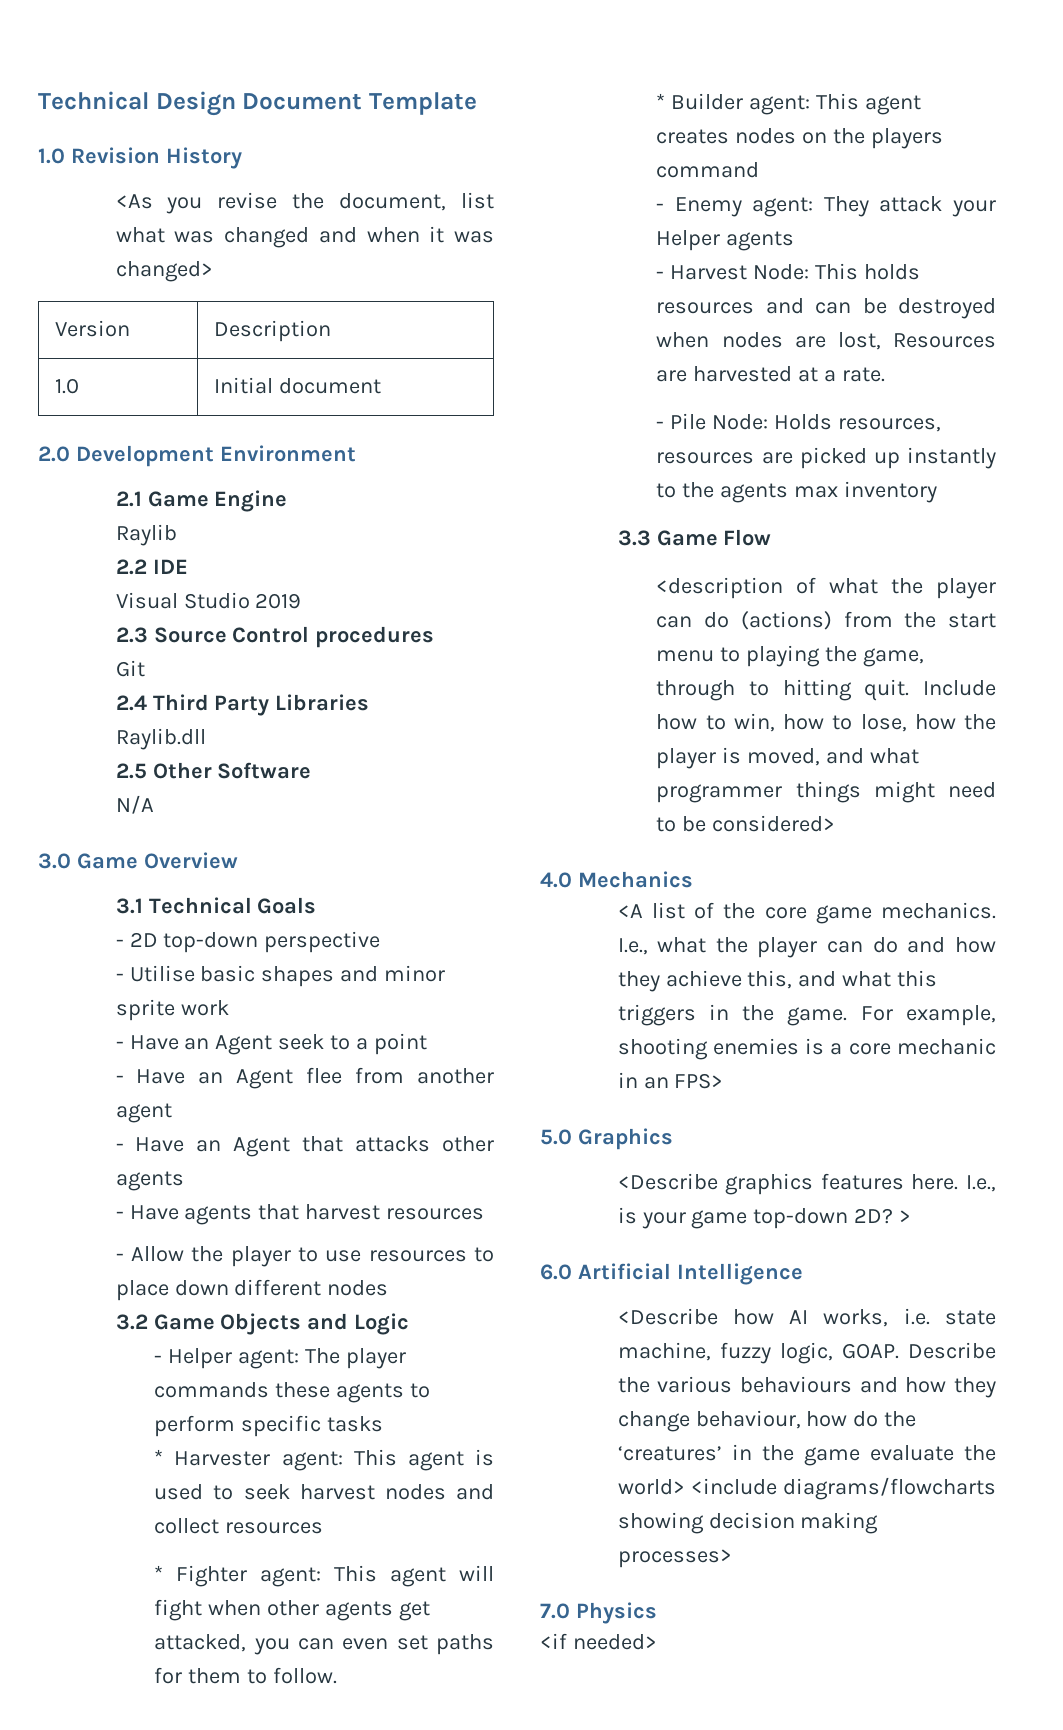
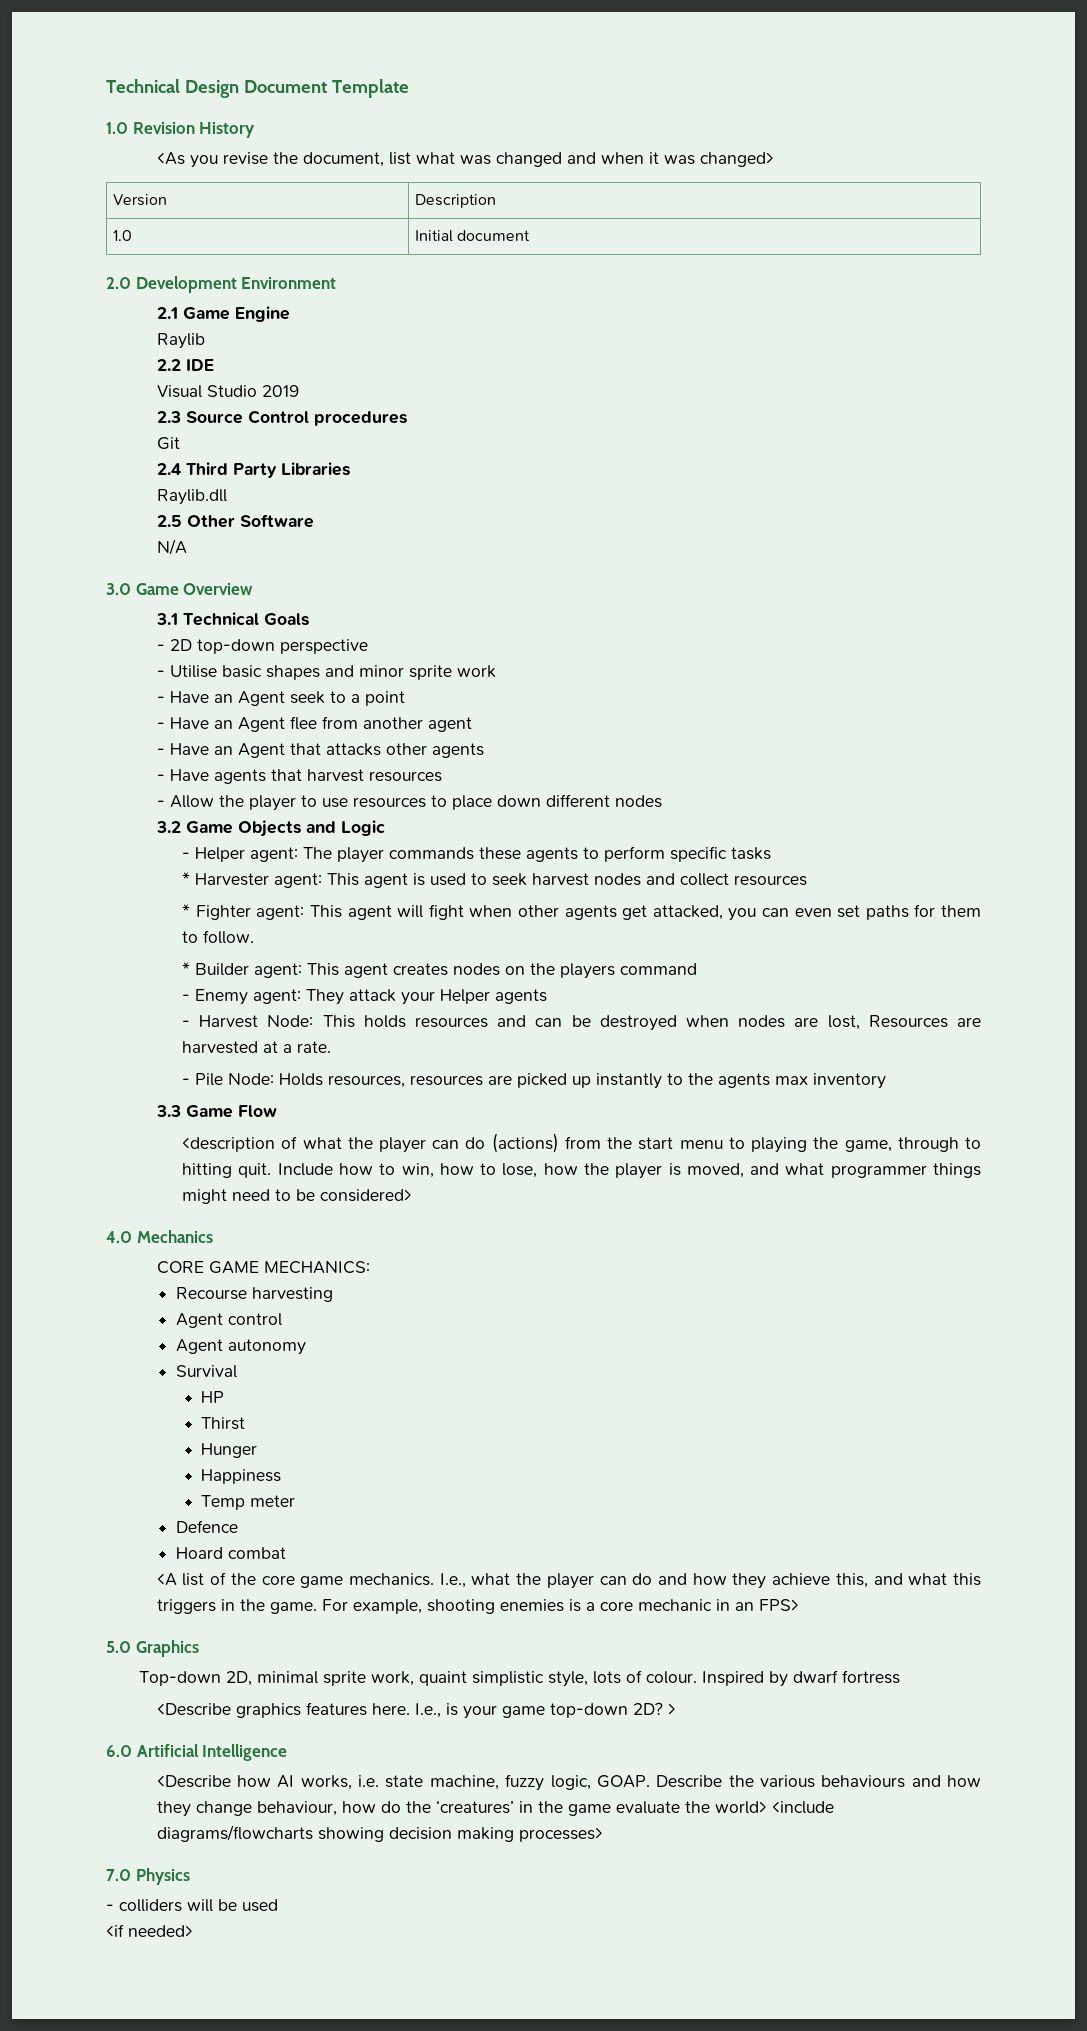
(693, 879) none -> [156,1261,370,1274] [175,1287,333,1302] [175,1313,282,1328] [175,1339,306,1355] [175,1365,237,1378] [201,1391,225,1403] [201,1417,246,1430] [201,1443,258,1458] [201,1469,282,1484] [201,1495,296,1510] [175,1520,238,1533] [175,1547,286,1559] // CORE GAME MECHANICS: // Recourse harvesting // Agent control // Agent autonomy // Survival // HP // Thirst // Hunger // Happiness // Temp meter // Defence // Hoard combat
(673, 1139) none -> [139,1670,901,1687] // Top-down 2D, minimal sprite work, quaint simplistic style, lots of colour. Inspired by dwarf fortress
(657, 1613) none -> [106,1899,278,1912] // - colliders will be used

